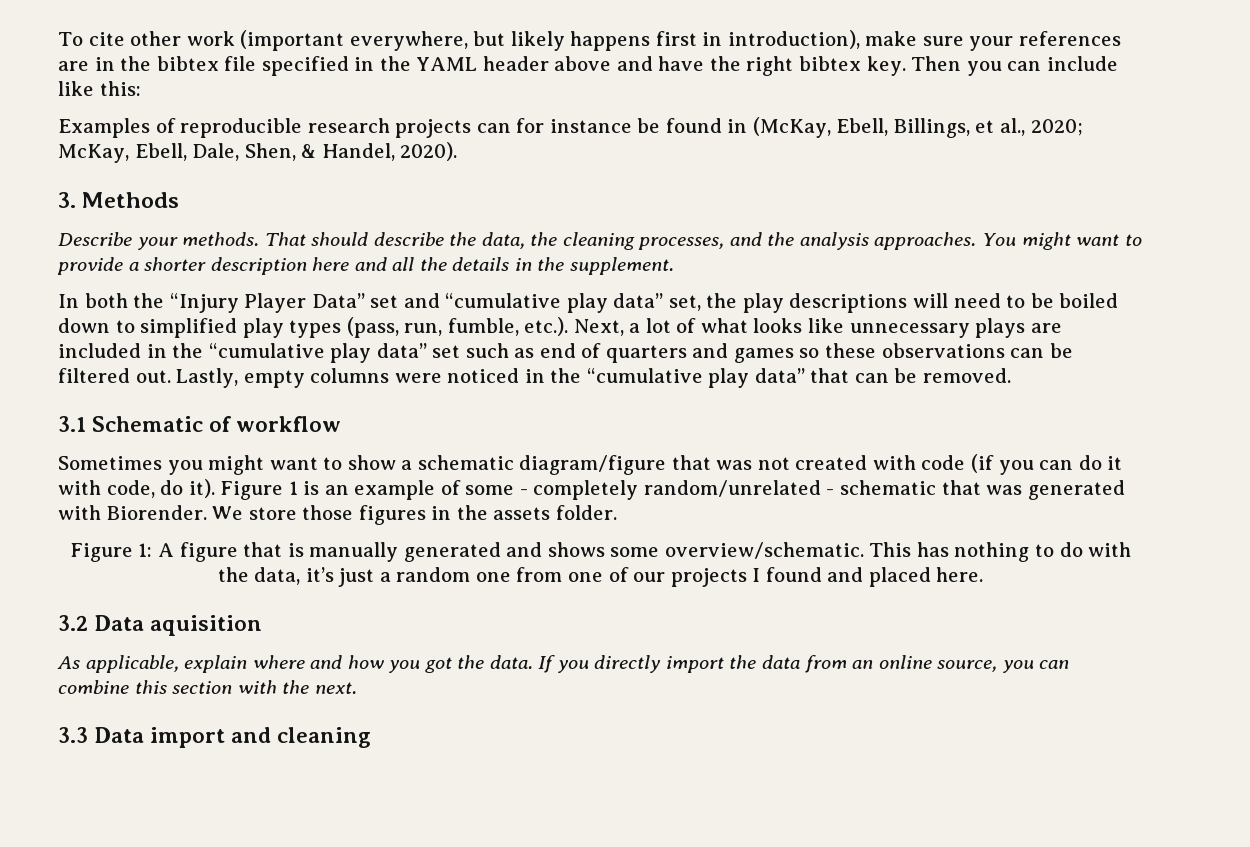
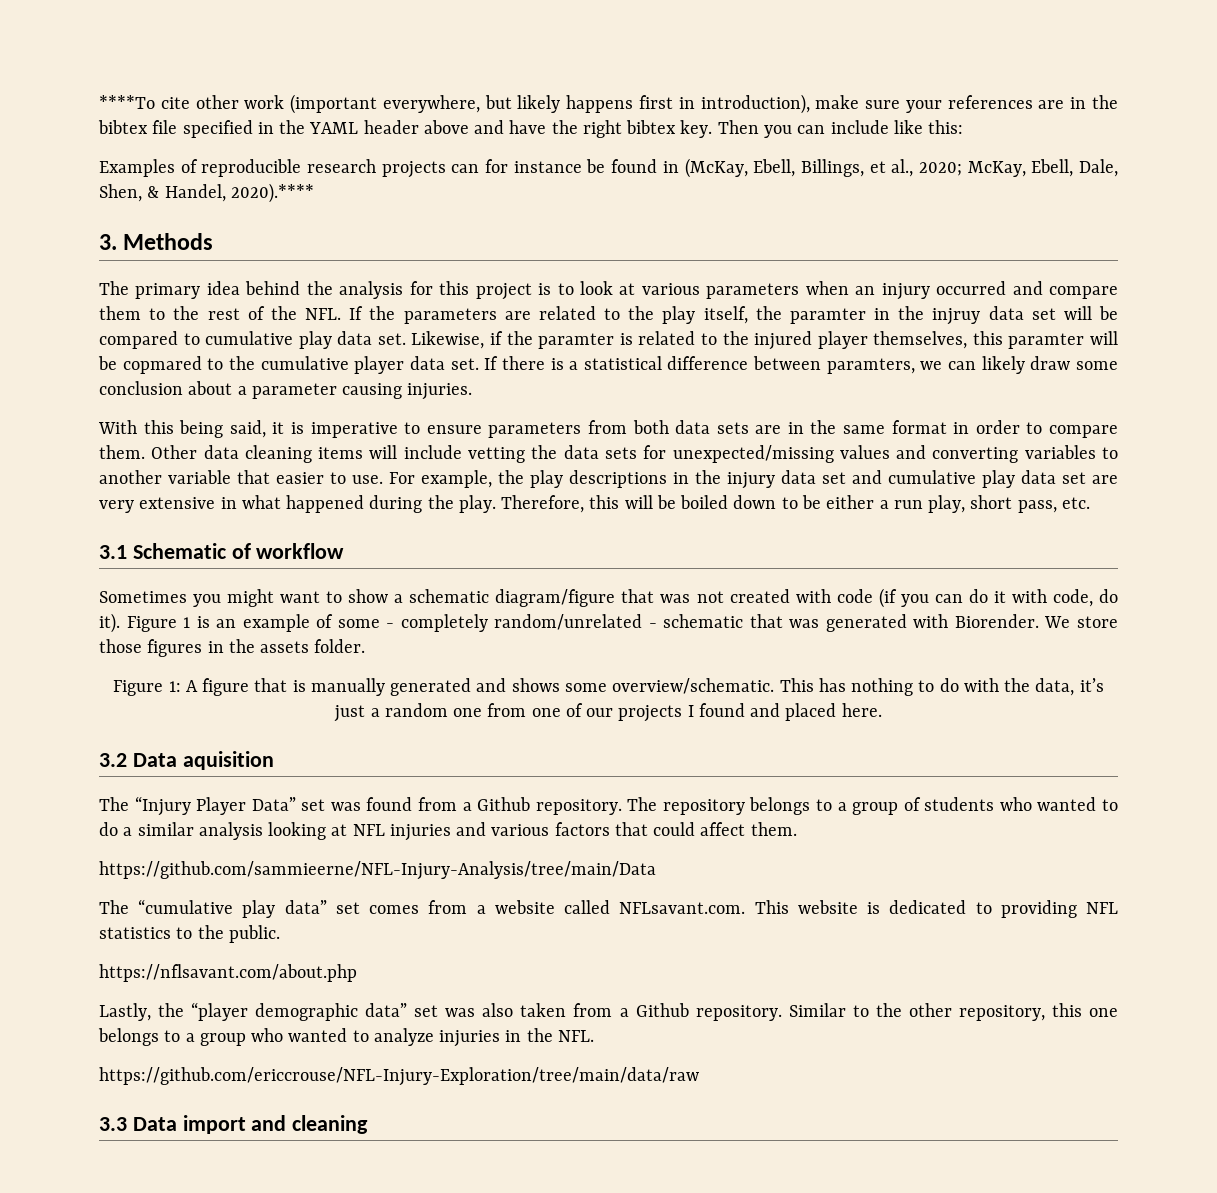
[58,32,83,46] To -> [99,95,155,109] ****To
[400,142,458,161] 2020). -> [230,183,314,203] 2020).****
[58,232,1142,250] [57,257,674,275] [58,293,1119,313] [58,317,1062,338] [58,343,1073,363] [58,368,1012,388] Describe your methods. That should describe the data, the cleaning processes, and the analysis approaches. You might want to provide a shorter description here and all the details in the supplement. // In both the “Injury Player Data” set and “cumulative play data” set, the play descriptions will need to be boiled down to simplified play types (pass, run, fumble, etc.). Next, a lot of what looks like unnecessary plays are included in the “cumulative play data” set such as end of quarters and games so these observations can be filtered out. Lastly, empty columns were noticed in the “cumulative play data” that can be removed. -> [99,281,1119,300] [99,306,1118,325] [99,331,1118,350] [98,356,1118,374] [99,381,473,400] [98,420,1119,438] [99,445,1118,463] [99,470,1118,489] [99,495,1090,513] The primary idea behind the analysis for this project is to look at various parameters when an injury occurred and compare them to the rest of the NFL. If the parameters are related to the play itself, the paramter in the injruy data set will be compared to cumulative play data set. Likewise, if the paramter is related to the injured player themselves, this paramter will be copmared to the cumulative player data set. If there is a statistical difference between paramters, we can likely draw some conclusion about a parameter causing injuries. // With this being said, it is imperative to ensure parameters from both data sets are in the same format in order to compare them. Other data cleaning items will include vetting the data sets for unexpected/missing values and converting variables to another variable that easier to use. For example, the play descriptions in the injury data set and cumulative play data set are very extensive in what happened during the play. Therefore, this will be boiled down to be either a run play, short pass, etc.
[57,655,1070,673] [58,680,357,694] As applicable, explain where and how you got the data. If you directly import the data from an online source, you can combine this section with the next. -> [99,796,1118,816] [99,822,797,841] [99,861,656,880] [99,899,1119,918] [99,925,280,943] [99,964,357,982] [99,1002,1119,1021] [98,1028,594,1047] [99,1067,699,1086] The “Injury Player Data” set was found from a Github repository. The repository belongs to a group of students who wanted to do a similar analysis looking at NFL injuries and various factors that could affect them. // https://github.com/sammieerne/NFL-Injury-Analysis/tree/main/Data // The “cumulative play data” set comes from a website called NFLsavant.com. This website is dedicated to providing NFL statistics to the public. // https://nflsavant.com/about.php // Lastly, the “player demographic data” set was also taken from a Github repository. Similar to the other repository, this one belongs to a group who wanted to analyze injuries in the NFL. // https://github.com/ericcrouse/NFL-Injury-Exploration/tree/main/data/raw

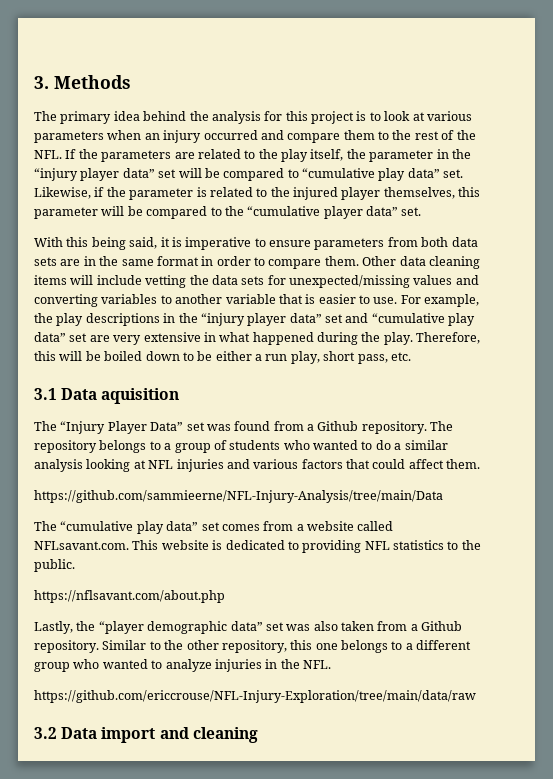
[99,94,1119,114] [98,120,964,138] [99,158,1119,178] [99,183,314,203] ****To cite other work (important everywhere, but likely happens first in introduction), make sure your references are in the bibtex file specified in the YAML header above and have the right bibtex key. Then you can include like this: // Examples of reproducible research projects can for instance be found in (McKay, Ebell, Billings, et al., 2020; McKay, Ebell, Dale, Shen, & Handel, 2020).**** // -> (34, 82) none
[789,306,1024,325] paramter in the injruy data -> [369,149,471,162] [34,168,155,181] parameter in the “injury player data”
[205,331,373,349] cumulative play data -> [302,168,440,181] “cumulative play data”
[538,333,615,349] paramter -> [129,188,194,200] parameter
[1008,331,1118,349] [98,356,1118,374] [99,381,473,400] paramter will be copmared to the cumulative player data set. If there is a statistical difference between paramters, we can likely draw some conclusion about a parameter causing injuries. -> [34,206,422,219] parameter will be compared to the “cumulative player data” set.
(270, 477) none -> [305,294,316,304] is
[727,470,1056,489] injury data set and cumulative play data -> [200,313,476,326] [34,332,66,342] “injury player data” set and “cumulative play data”
[132,543,345,559] [99,588,1118,608] [99,613,1118,633] [99,639,366,657] [113,678,1104,696] [334,703,882,722] [99,753,127,767] Schematic of workflow // Sometimes you might want to show a schematic diagram/figure that was not created with code (if you can do it with code, do it). Figure 1 is an example of some - completely random/unrelated - schematic that was generated with Biorender. We store those figures in the assets folder. // Figure 1: A figure that is manually generated and shows some overview/schematic. This has nothing to do with the data, it’s just a random one from one of our projects I found and placed here. // 3.2 -> (57, 394) none
(195, 1037) none -> [416,640,472,650] different
[99,1117,127,1131] 3.3 -> [34,727,57,739] 3.2

